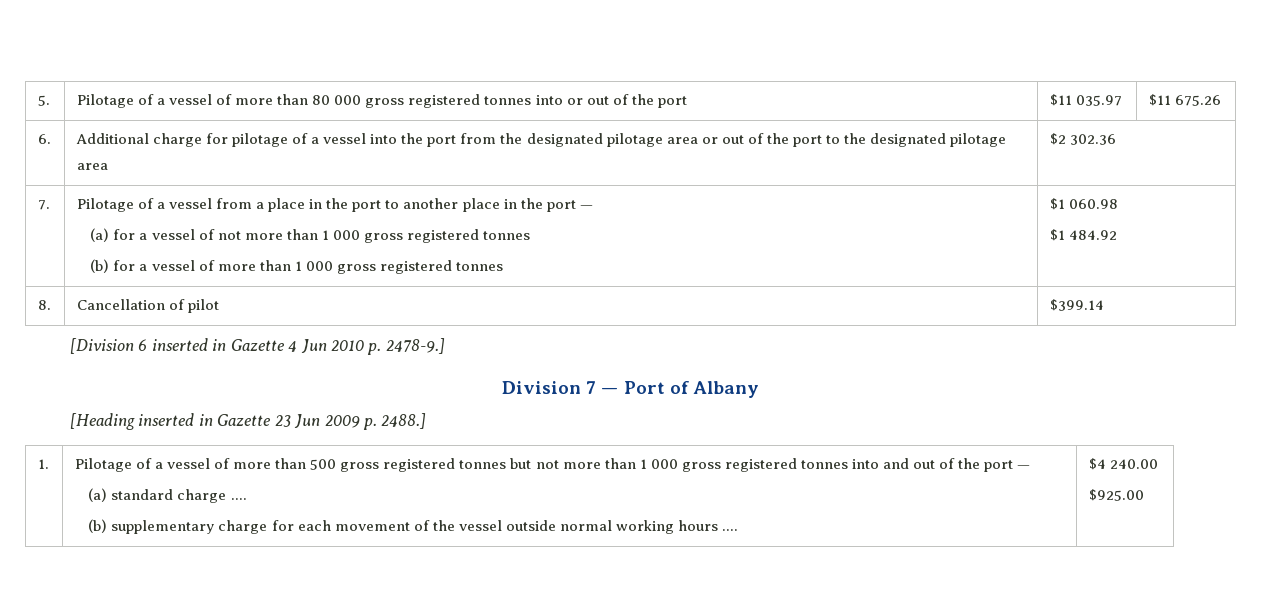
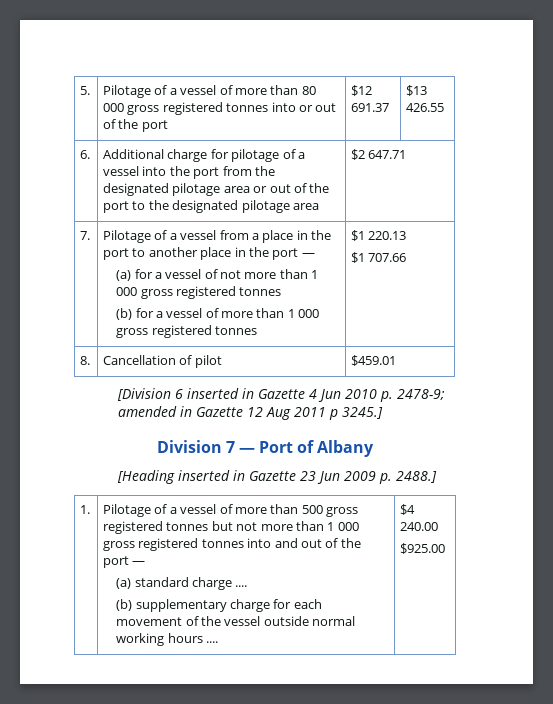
[1049,94,1122,106] [1148,94,1221,106] $11 035.97 | $11 675.26 -> [351,85,373,96] [351,103,390,112] [406,85,428,96] [406,103,445,112] $12 691.37 | $13 426.55
[1069,134,1116,145] 302.36 -> [368,150,407,159] 647.71
[1068,199,1118,209] [1049,229,1117,241] 060.98 // $1 484.92 -> [368,231,407,240] [351,252,407,263] 220.13 // $1 707.66
[1049,299,1104,311] $399.14 -> [351,355,397,366] $459.01
[385,338,445,354] 2478-9.] -> [396,389,445,400] [117,406,383,420] 2478-9; amended in Gazette 12 Aug 2011 p 3245.]

